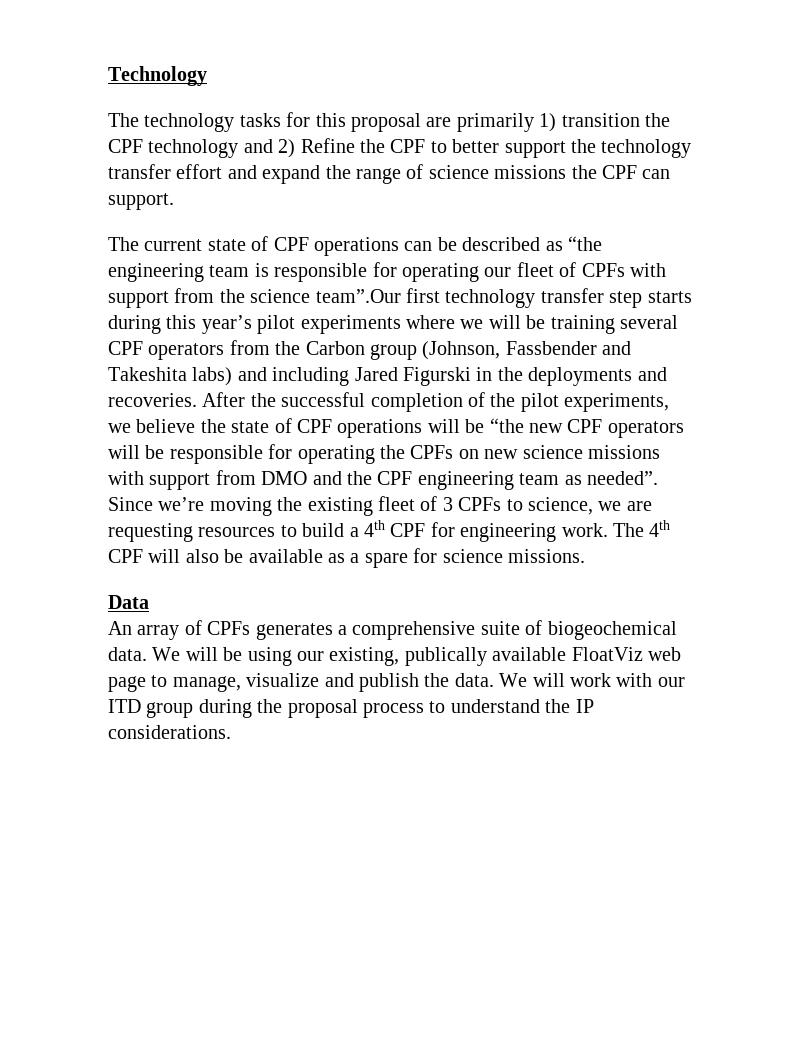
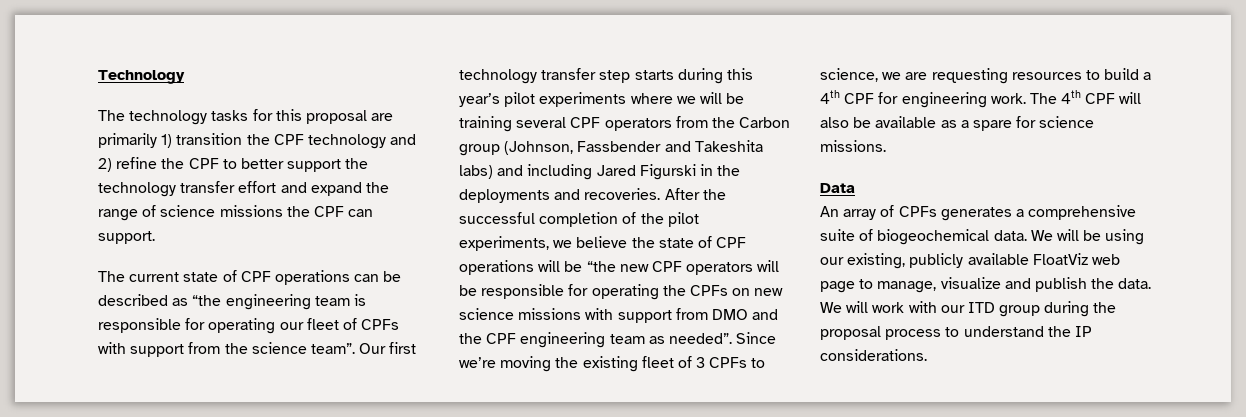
[300,138,355,153] Refine -> [116,157,158,169] refine
[315,289,401,303] team”.Our -> [310,343,387,354] team”. Our
[404,647,487,666] publically -> [909,253,964,268] publicly

